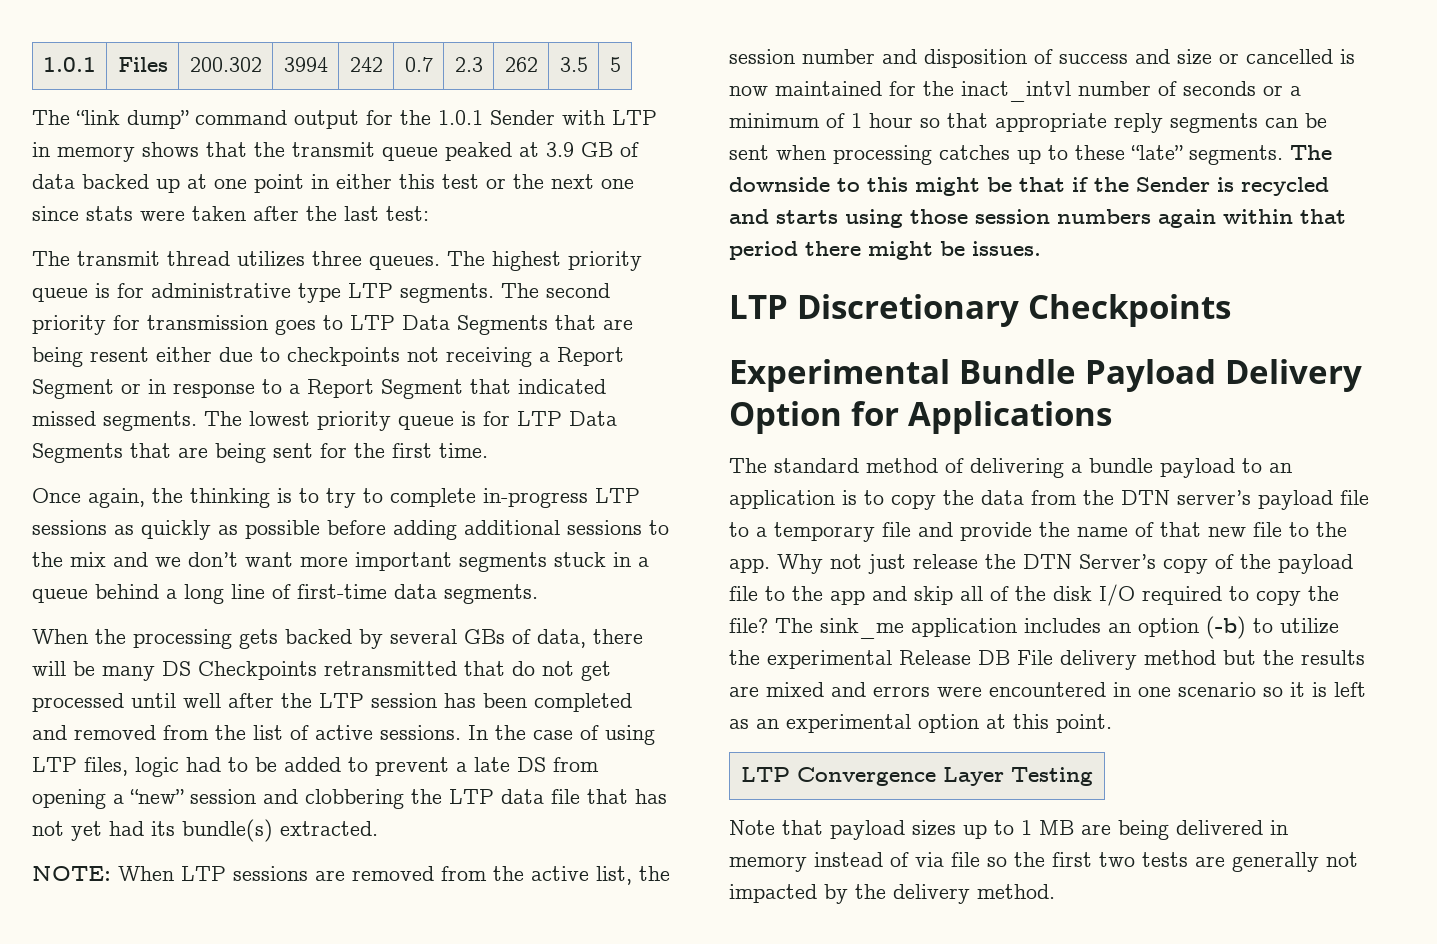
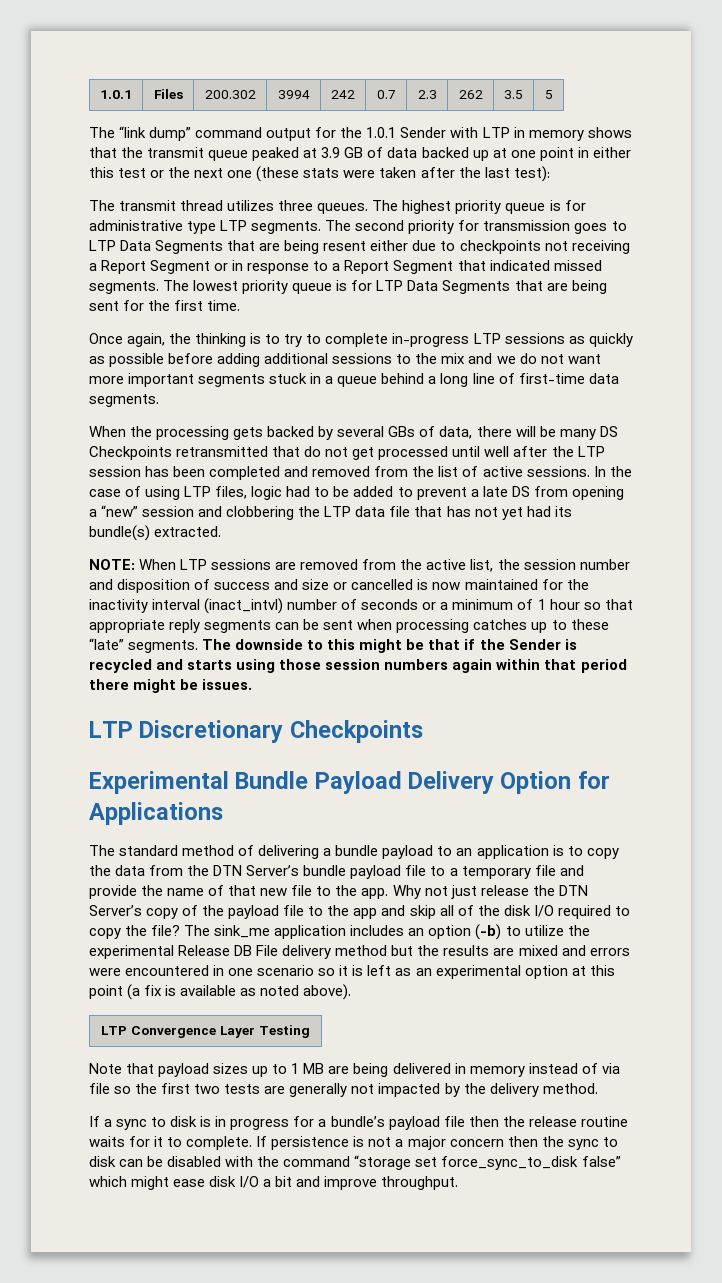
[32,206,79,221] since -> [256,166,300,182] (these
[386,206,429,221] test: -> [513,166,550,182] test):
[188,552,238,567] don’t -> [519,353,564,364] do not
[961,81,1071,102] inact_intvl -> [89,598,284,614] inactivity interval (inact_intvl)
[1177,490,1251,505] server’s -> [246,865,347,876] Server’s bundle
[1056,714,1112,733] point. -> [89,984,352,1000] point (a fix is available as noted above).
(1055, 891) none -> [89,1116,628,1130] [89,1136,618,1150] [89,1155,621,1170] [89,1176,459,1190] // If a sync to disk is in progress for a bundle’s payload file then the release routine waits for it to complete. If persistence is not a major concern then the sync to disk can be disabled with the command “storage set force_sync_to_disk false” which might ease disk I/O a bit and improve throughput.

